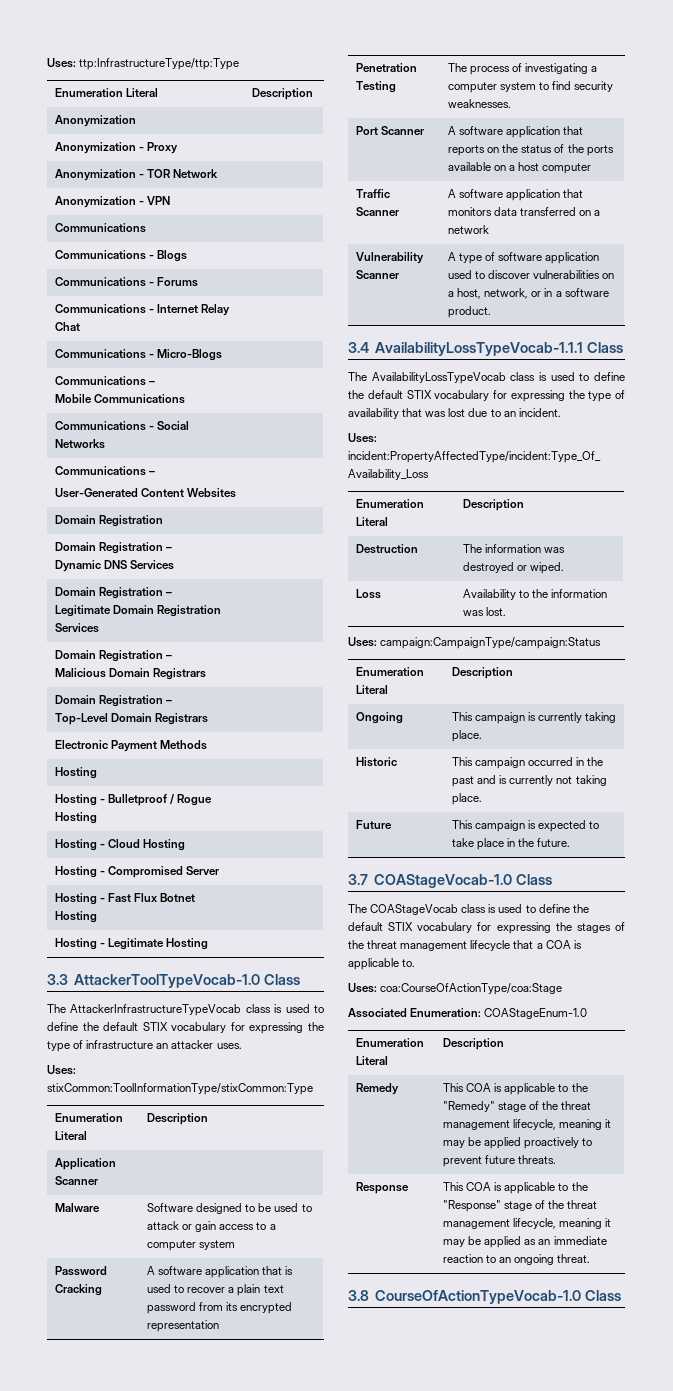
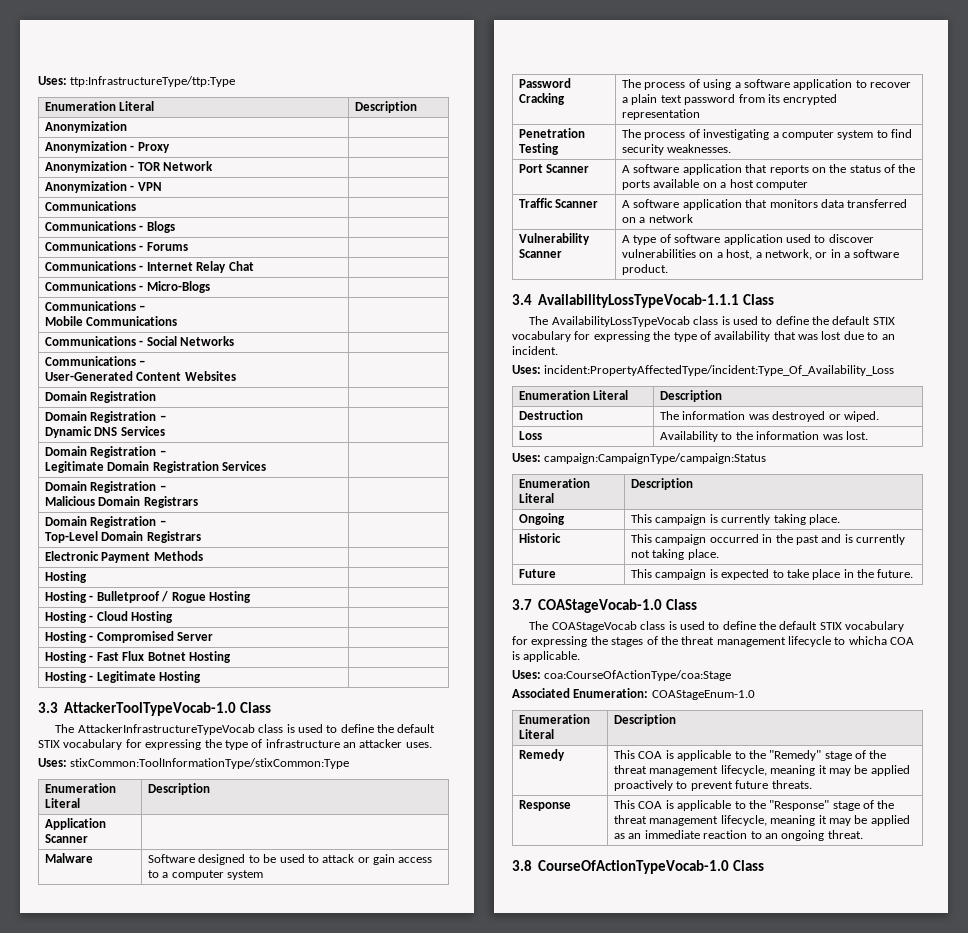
[147,1266,294,1278] [147,1284,172,1293] A software application that is used -> [622,79,853,90] The process of using a software application
(482, 293) none -> [755,252,762,258] a
[513,940,582,949] [348,958,416,970] that a COA is applicable to. -> [834,636,915,645] [512,651,581,662] to whicha COA is applicable.

